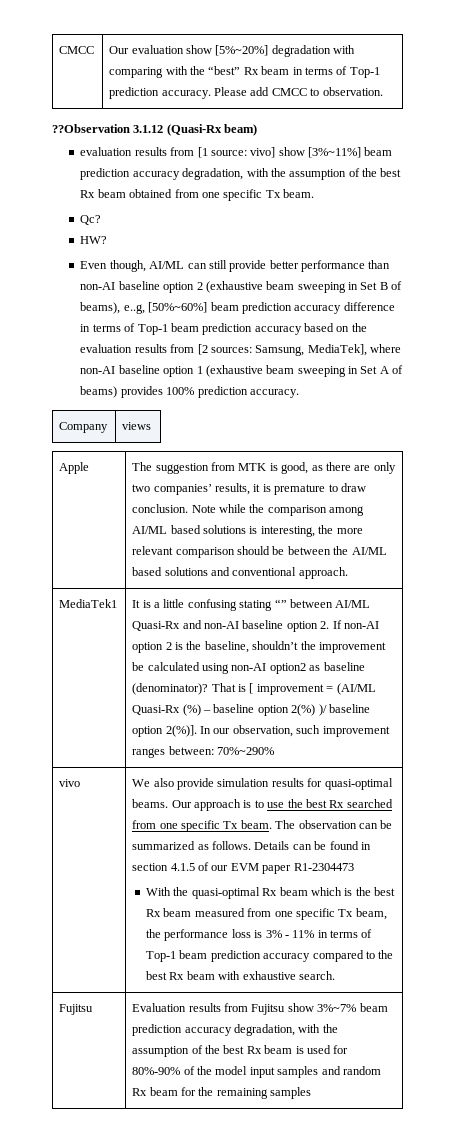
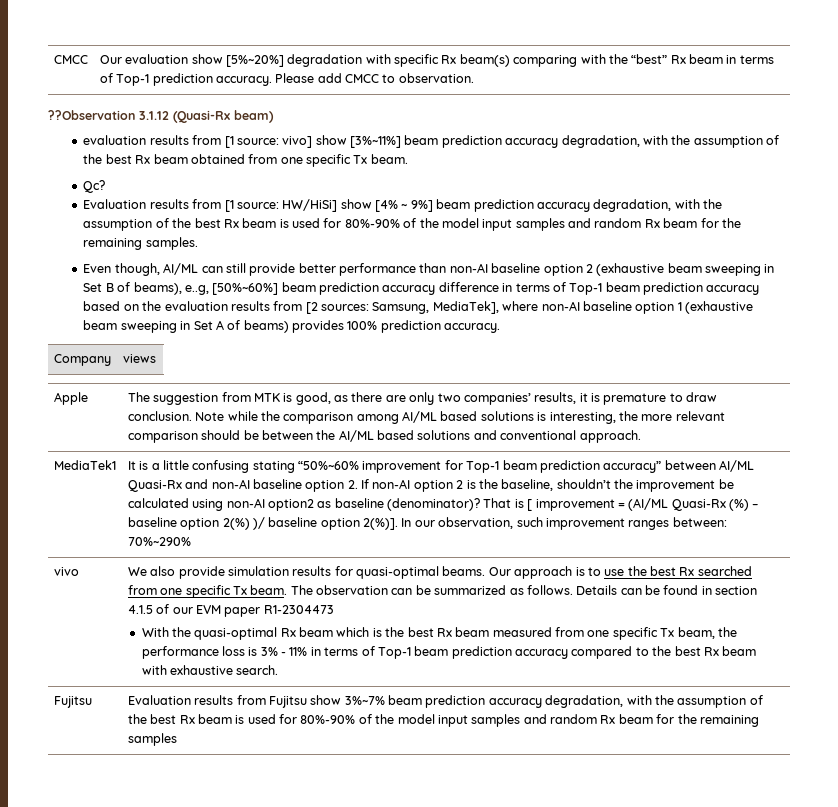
(356, 49) none -> [394,54,510,67] specific Rx beam(s)
[80,236,108,244] HW? -> [83,199,723,212] [83,218,741,231] [83,237,198,250] Evaluation results from [1 source: HW/HiSi] show [4% ~ 9%] beam prediction accuracy degradation, with the assumption of the best Rx beam is used for 80%-90% of the model input samples and random Rx beam for the remaining samples.
[274,599,287,608] “” -> [298,460,662,473] “50%~60% improvement for Top-1 beam prediction accuracy”

